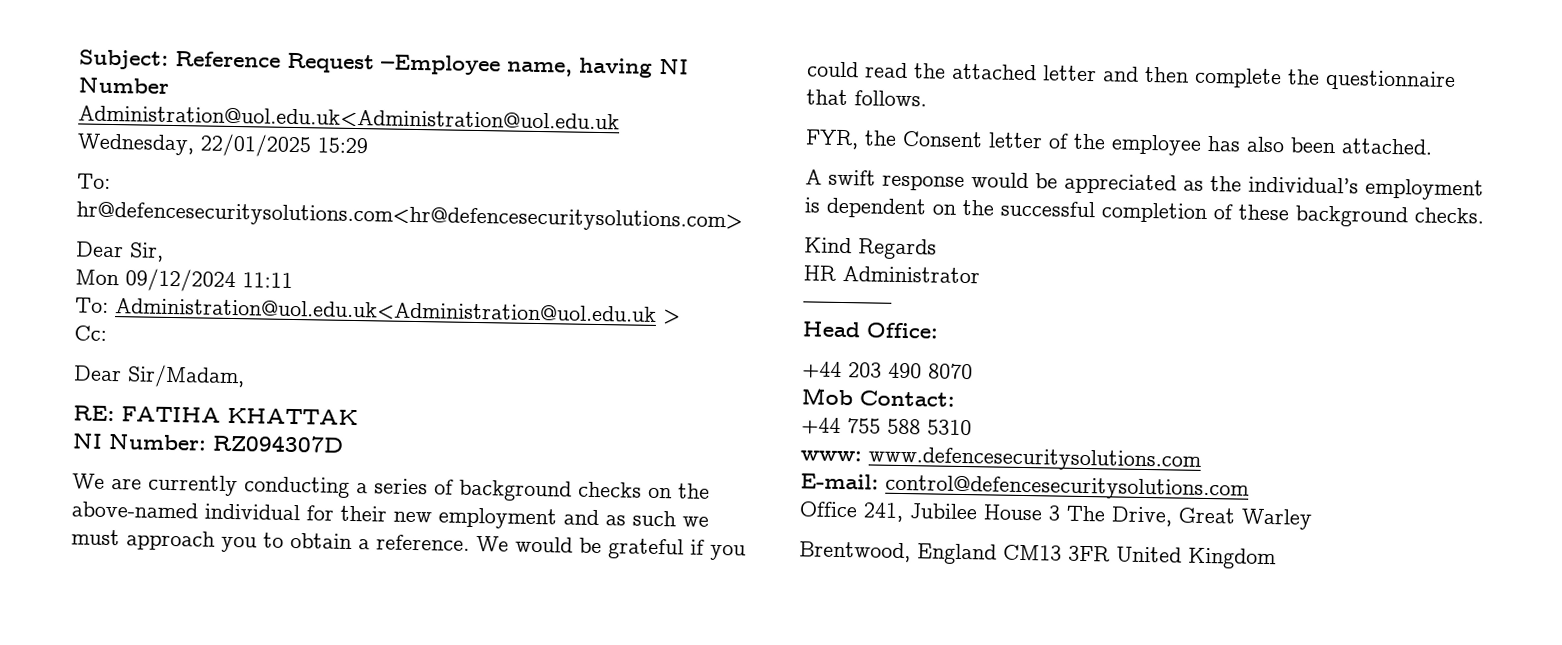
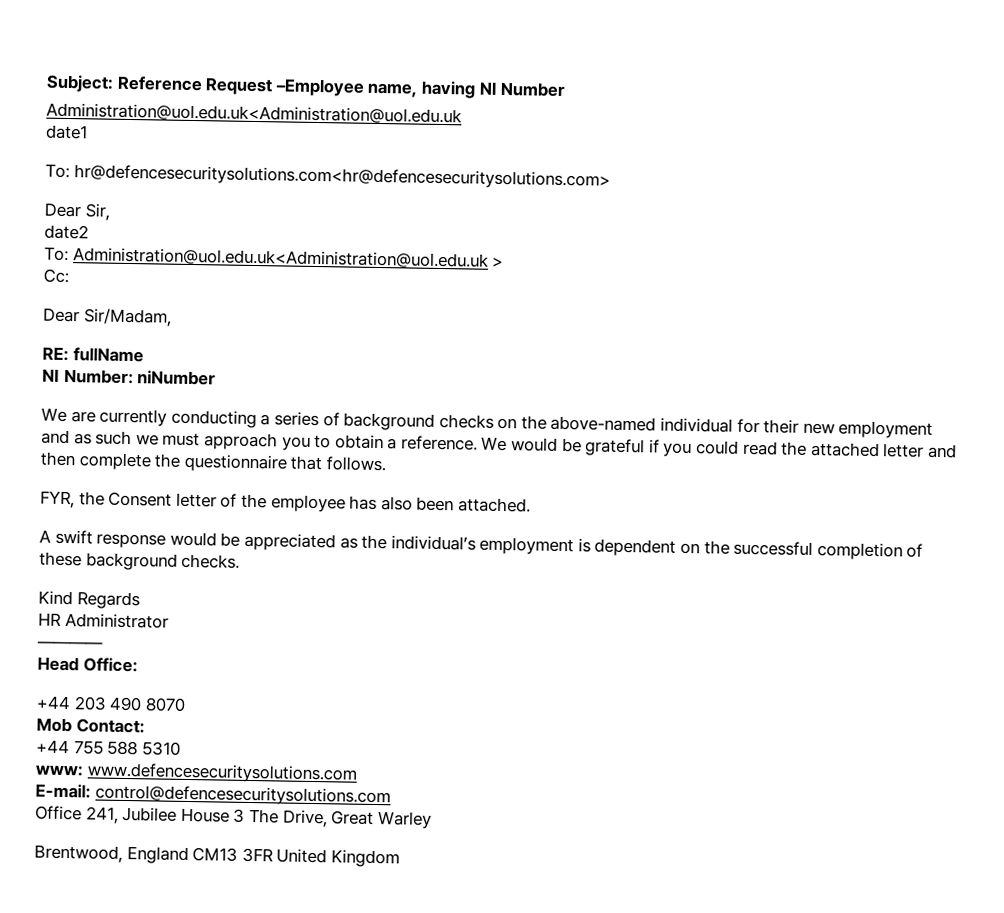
[77,133,368,158] Wednesday, 22/01/2025 15:29 -> [46,124,88,140] date1
[75,268,293,293] Mon 09/12/2024 11:11 -> [44,224,89,240] date2
[121,406,358,426] FATIHA KHATTAK -> [72,347,144,363] fullName
[212,434,344,453] RZ094307D -> [137,370,217,386] niNumber

